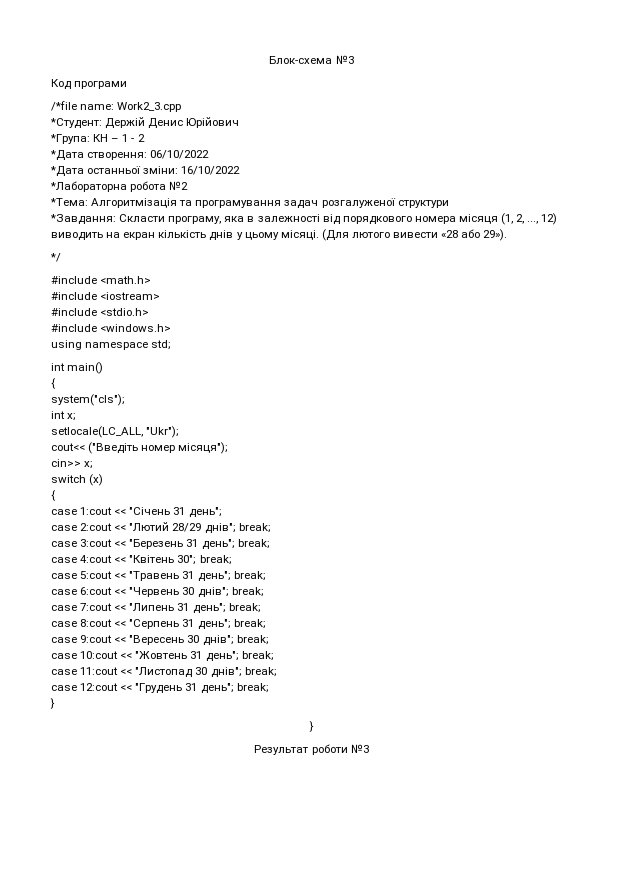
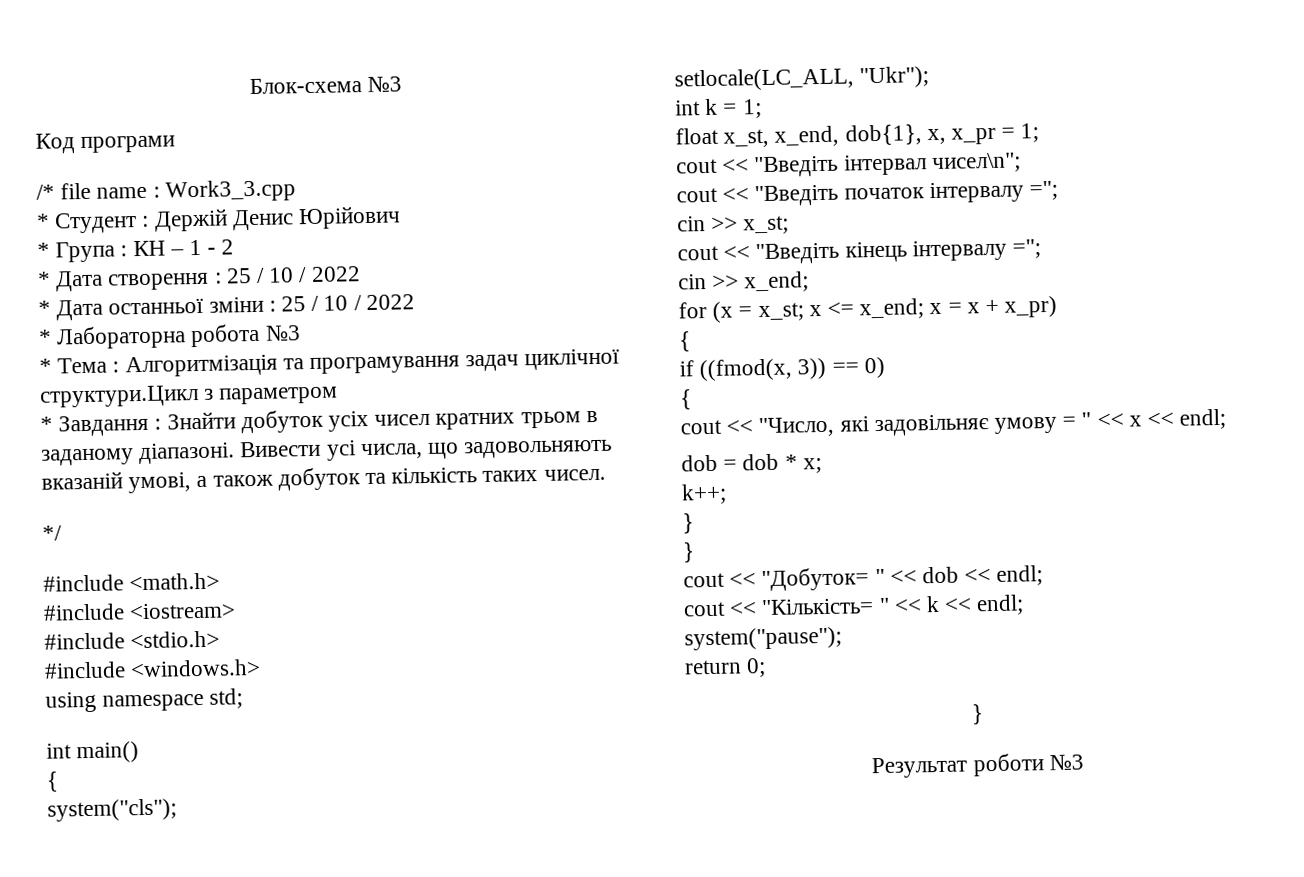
[51,101,182,112] [50,118,102,129] /*file name: Work2_3.cpp // *Cтудент: -> [36,179,296,203] [36,212,150,234] /* file name : Work3_3.cpp // * Cтудент :
[50,134,90,144] *Група: -> [37,241,128,263] * Група :
[50,150,210,161] [50,166,241,177] [50,181,189,192] [50,198,449,209] [50,213,558,225] [51,229,508,241] *Дата створення: 06/10/2022 // *Дата останньої зміни: 16/10/2022 // *Лабораторна робота №2 // *Тема: Алгоритмізація та програмування задач розгалуженої структури // *Завдання: Скласти програму, яка в залежності від порядкового номера місяця (1, 2, ..., 12) виводить на екран кількість днів у цьому місяці. (Для лютого вивести «28 або 29»). -> [37,266,361,292] [38,294,415,321] [38,323,301,350] [39,348,621,378] [40,384,339,408] [40,409,598,437] [41,439,613,466] [41,467,606,494] * Дата створення : 25 / 10 / 2022 // * Дата останньої зміни : 25 / 10 / 2022 // * Лабораторна робота №3 // * Тема : Алгоритмізація та програмування задач циклічної структури.Цикл з параметром // * Завдання : Знайти добуток усіх чисел кратних трьом в заданому діапазоні. Вивести усі числа, що задовольняють вказаній умові, а також добуток та кількість таких чисел.
[51,411,77,421] // int x; -> (177, 810) none
[51,442,229,454] [51,459,94,469] [51,474,104,486] [51,490,56,501] [51,507,222,518] [51,522,271,534] [51,539,270,550] [51,555,232,565] [51,571,266,582] [51,587,264,598] [51,603,261,614] [51,619,266,630] [51,635,269,646] [51,651,274,662] [51,667,277,678] [51,683,269,694] [50,698,55,709] cout<< ("Введіть номер місяця"); // cin>> x; // switch (x) // { // case 1:cout << "Січень 31 день"; // case 2:cout << "Лютий 28/29 днів"; break; // case 3:cout << "Березень 31 день"; break; // case 4:cout << "Квітень 30"; break; // case 5:cout << "Травень 31 день"; break; // case 6:cout << "Червень 30 днів"; break; // case 7:cout << "Липень 31 день"; break; // case 8:cout << "Серпень 31 день"; break; // case 9:cout << "Вересень 30 днів"; break; // case 10:cout << "Жовтень 31 день"; break; // case 11:cout << "Листопад 30 днів"; break; // case 12:cout << "Грудень 31 день"; break; // } -> [675,98,762,119] [675,123,1040,148] [676,152,1021,178] [676,180,1059,207] [677,215,790,235] [677,239,1042,265] [678,271,810,293] [678,295,1058,323] [679,331,691,352] [679,356,885,382] [680,389,692,410] [680,408,1227,438] [681,453,822,474] [681,483,727,505] [682,513,694,534] [682,542,695,563] [683,565,1044,592] [683,594,1025,617] [684,626,842,651] [684,658,767,678] int k = 1; // float x_st, x_end, dob{1}, x, x_pr = 1; // cout << "Введіть інтервал чисел\n"; // cout << "Введіть початок інтервалу ="; // cin >> x_st; // cout << "Введіть кінець інтервалу ="; // cin >> x_end; // for (x = x_st; x <= x_end; x = x + x_pr) // { // if ((fmod(x, 3)) == 0) // { // cout << "Число, які задовільняє умову = " << x << endl; // dob = dob * x; // k++; // } // } // cout << "Добуток= " << dob << endl; // cout << "Кількість= " << k << endl; // system("pause"); // return 0;

